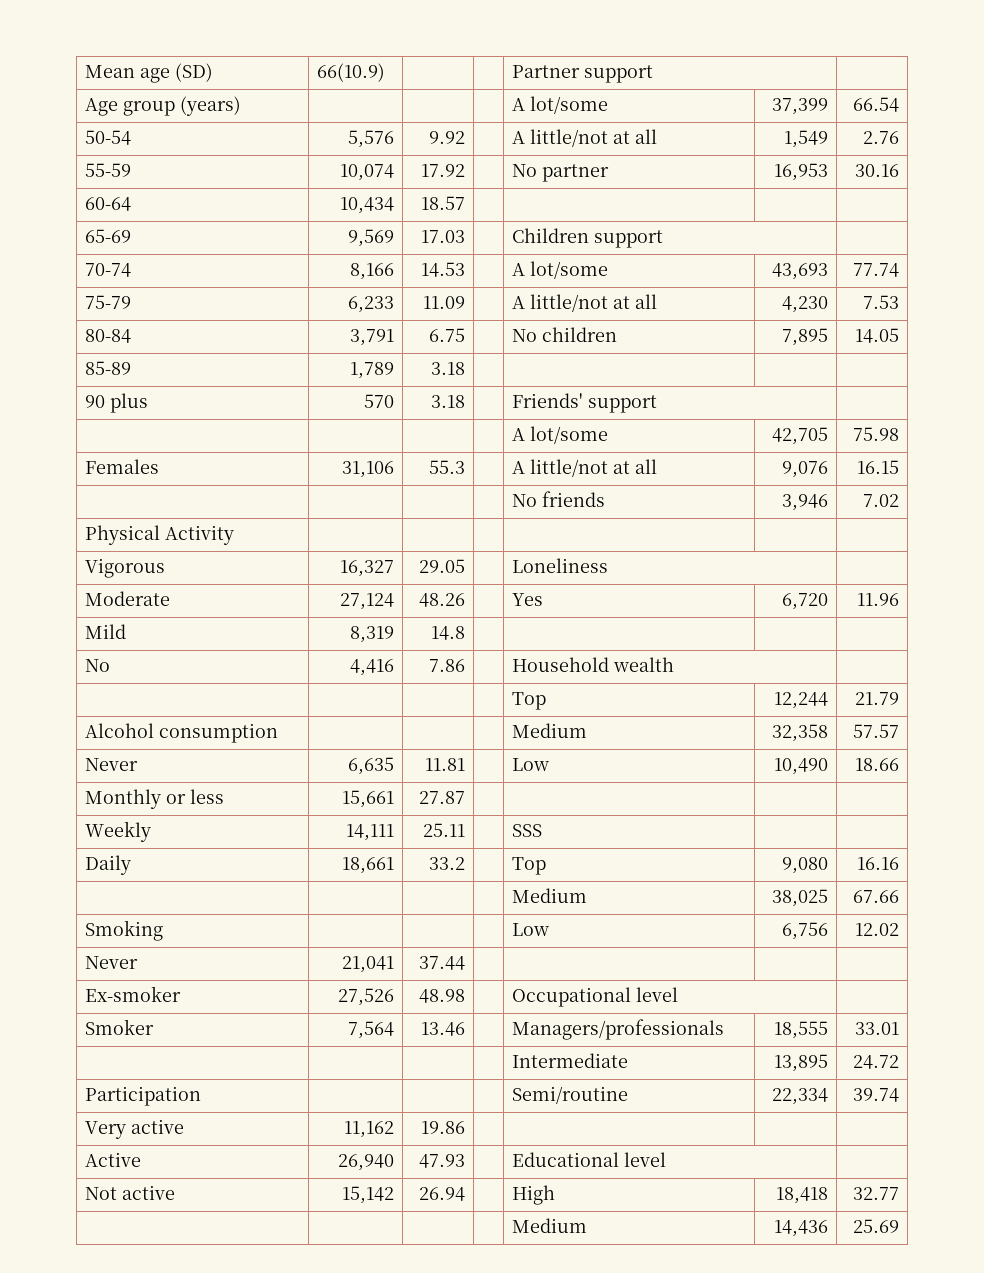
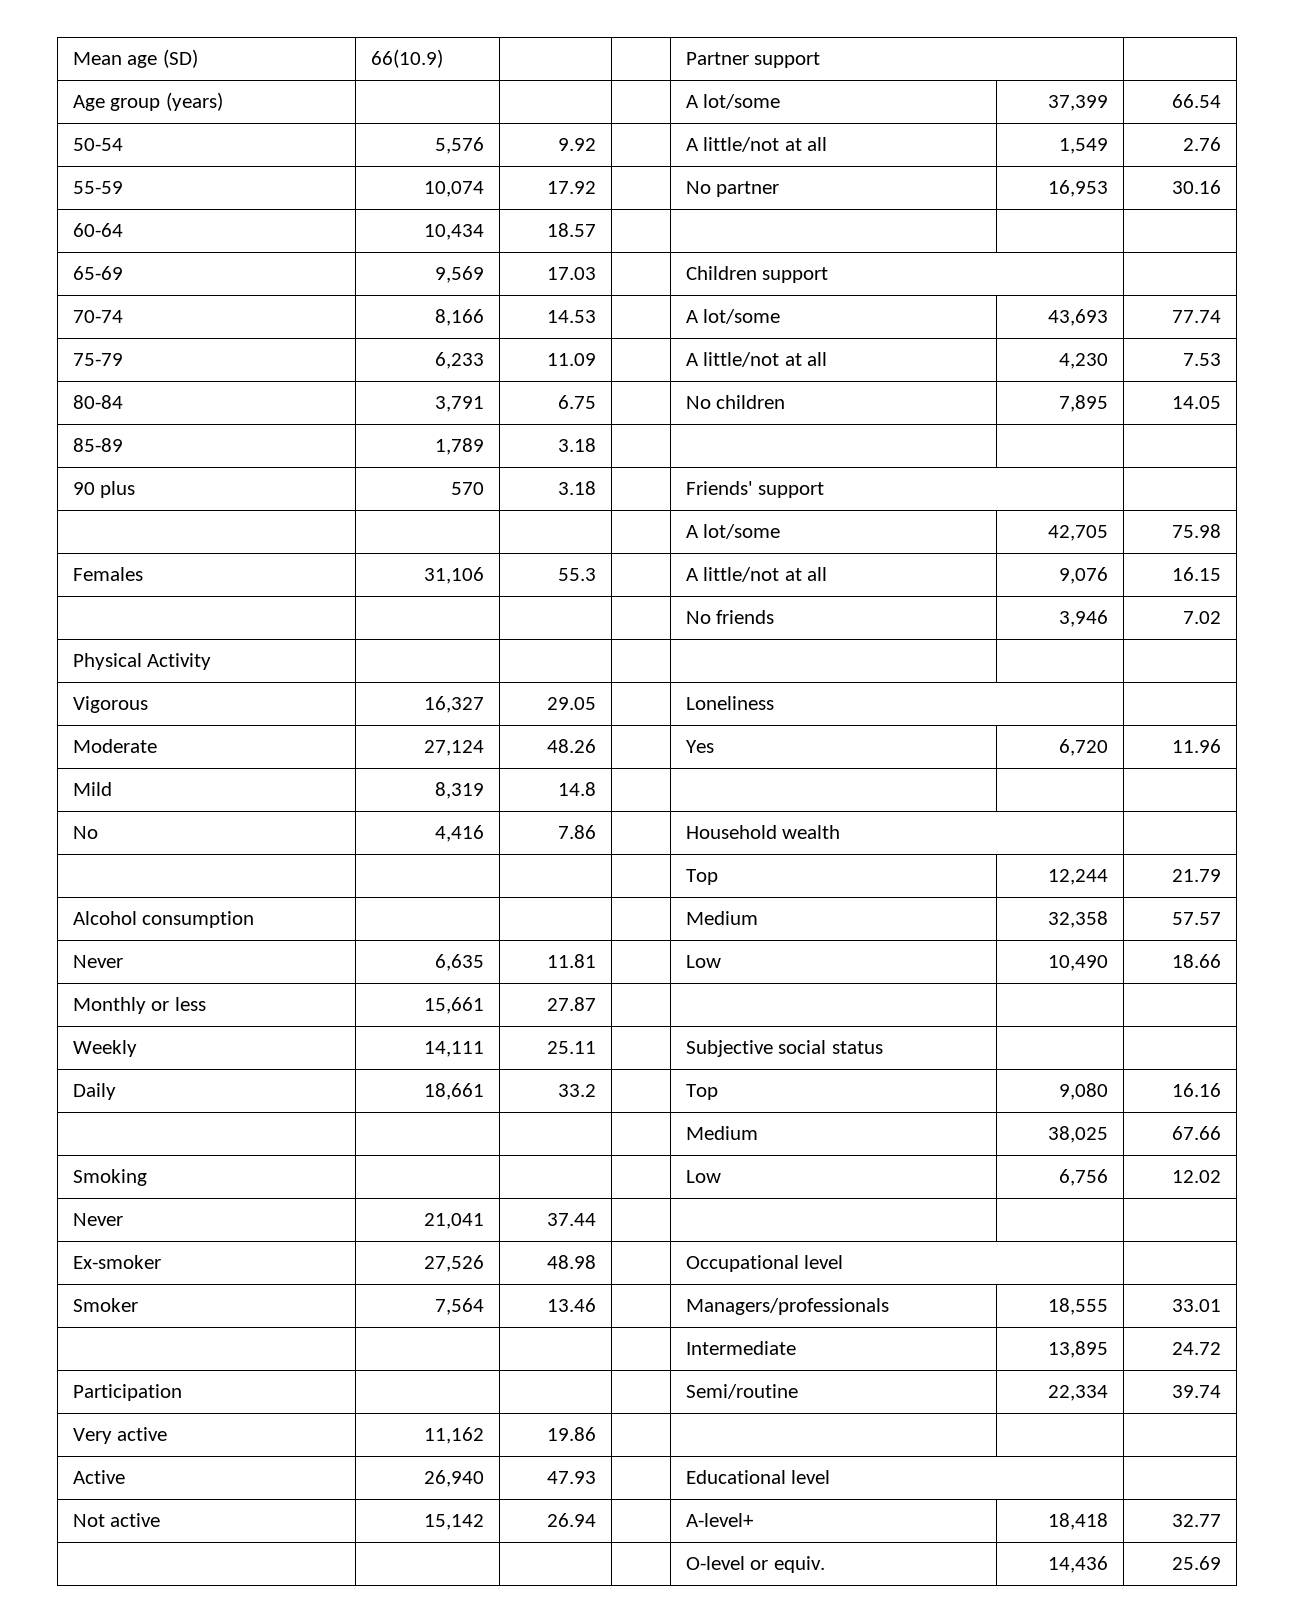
[512,824,543,837] SSS -> [685,1040,883,1057] Subjective social status
[512,1185,556,1205] High -> [685,1513,753,1527] A-level+
[512,1218,588,1233] Medium -> [685,1556,825,1573] O-level or equiv.

